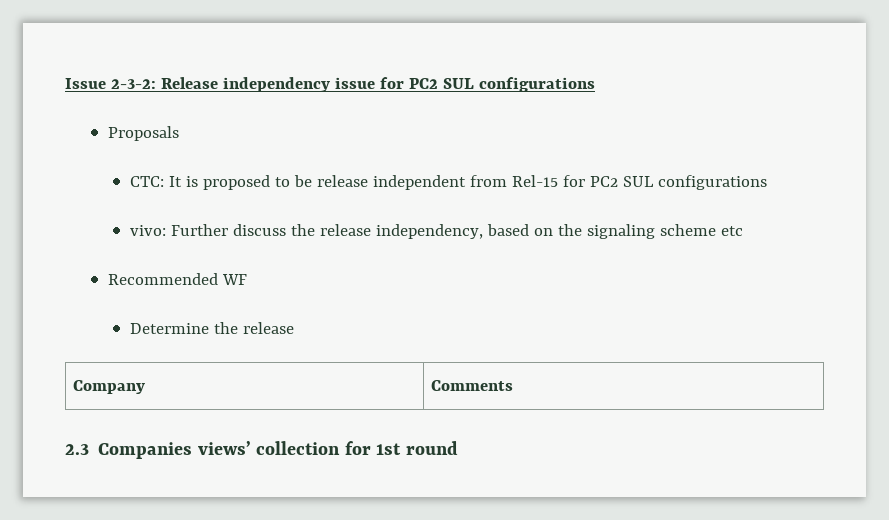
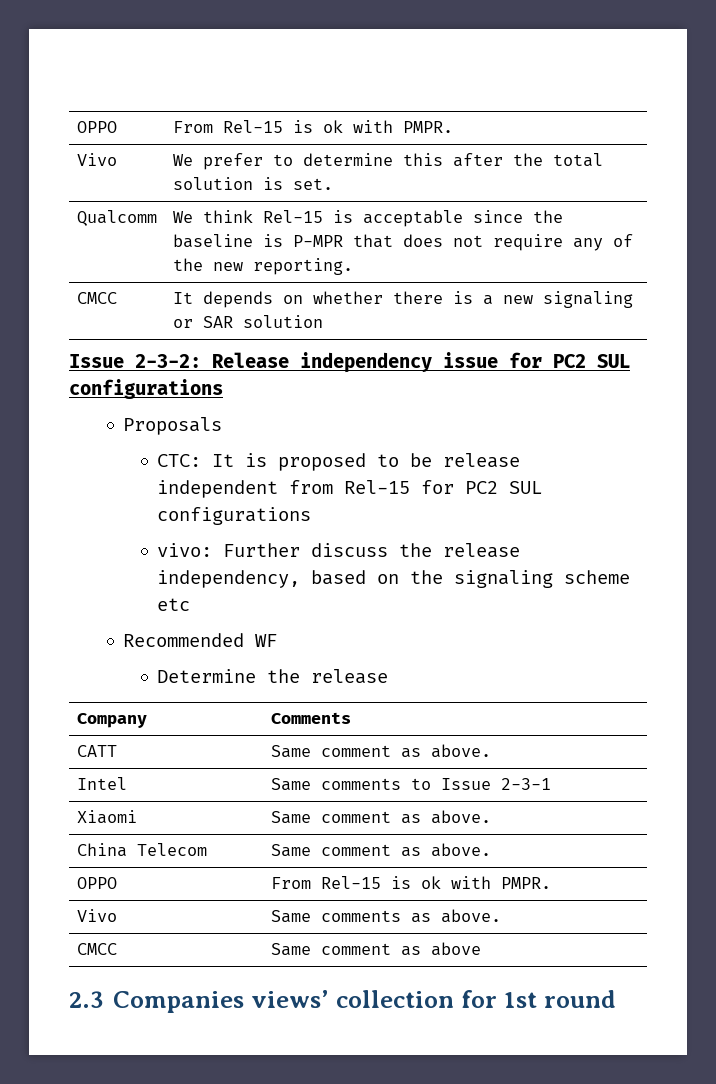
(65, 83) none -> [76,121,117,133] [172,120,453,133] [76,153,117,166] [172,153,603,170] [172,177,333,190] [76,210,157,226] [172,210,563,227] [172,234,633,251] [172,258,353,275] [76,292,117,304] [172,291,633,308] [172,315,323,328] OPPO | From Rel-15 is ok with PMPR. // Vivo | We prefer to determine this after the total solution is set. // Qualcomm | We think Rel-15 is acceptable since the baseline is P-MPR that does not require any of the new reporting. // CMCC | It depends on whether there is a new signaling or SAR solution //
(513, 385) none -> [76,745,117,757] [270,744,491,758] [76,777,127,790] [270,778,551,791] [76,810,137,824] [270,810,491,824] [76,843,207,857] [270,843,491,857] [76,877,117,889] [270,876,551,889] [76,909,117,922] [270,909,501,923] [76,943,117,955] [270,942,481,956] // CATT | Same comment as above. // Intel | Same comments to Issue 2-3-1 // Xiaomi | Same comment as above. // China Telecom | Same comment as above. // OPPO | From Rel-15 is ok with PMPR. // Vivo | Same comments as above. // CMCC | Same comment as above

